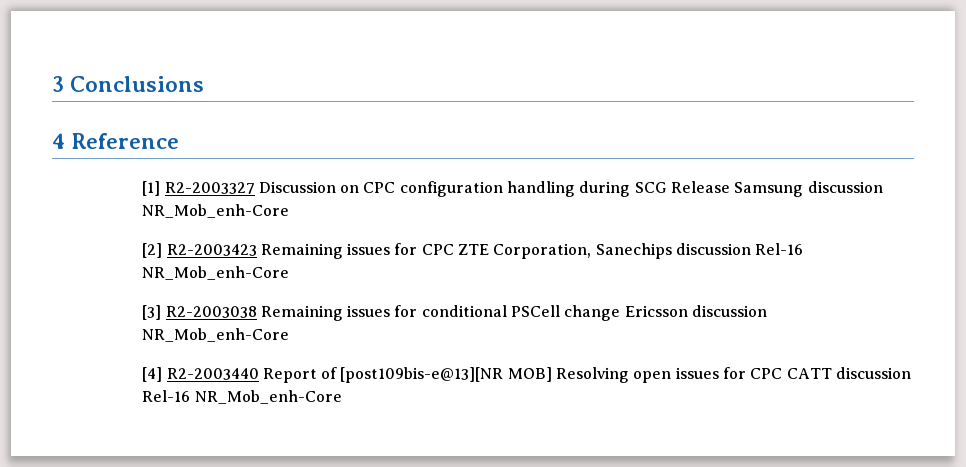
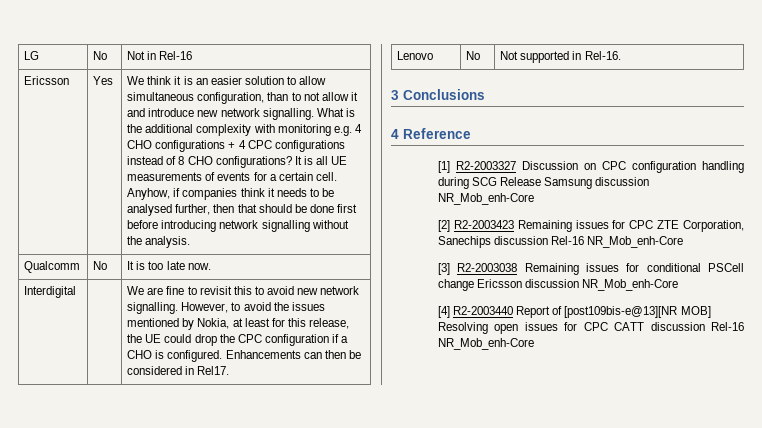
(52, 84) none -> [24,51,40,60] [93,51,108,60] [127,51,193,60] [24,76,70,85] [93,76,114,85] [127,76,327,85] [127,92,358,104] [127,108,355,120] [127,124,362,136] [127,140,345,152] [127,156,348,168] [127,172,337,181] [127,188,335,200] [127,204,358,216] [127,220,349,232] [127,236,191,248] [24,261,81,273] [93,261,108,270] [127,261,211,270] [24,286,77,298] [127,286,360,295] [127,302,325,314] [127,318,350,330] [127,334,349,346] [127,350,361,362] [127,366,230,375] [397,51,434,60] [466,51,481,60] [500,51,621,63] LG | No | Not in Rel-16 // Ericsson | Yes | We think it is an easier solution to allow simultaneous configuration, than to not allow it and introduce new network signalling. What is the additional complexity with monitoring e.g. 4 CHO configurations + 4 CPC configurations instead of 8 CHO configurations? It is all UE measurements of events for a certain cell. Anyhow, if companies think it needs to be analysed further, then that should be done first before introducing network signalling without the analysis. // Qualcomm | No | It is too late now. // Interdigital | | We are fine to revisit this to avoid new network signalling. However, to avoid the issues mentioned by Nokia, at least for this release, the UE could drop the CPC configuration if a CHO is configured. Enhancements can then be considered in Rel17. // Lenovo | No | Not supported in Rel-16. //

